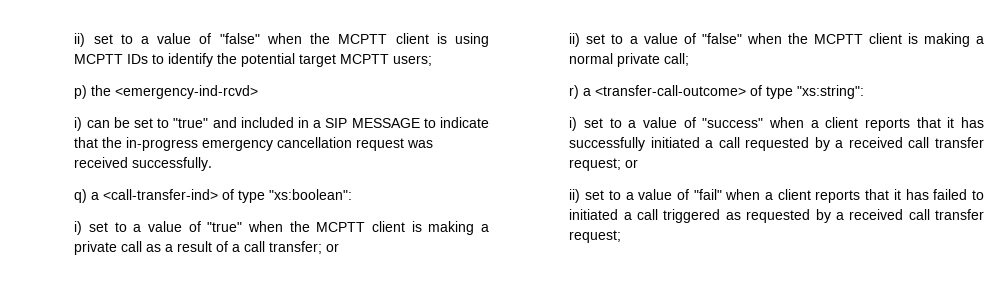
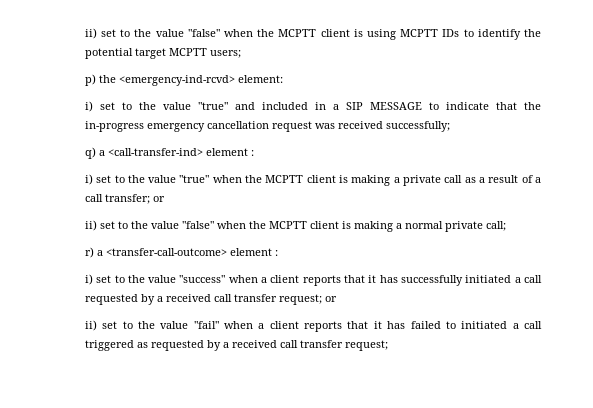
[74,33,212,47] ii) set to a value of -> [84,28,184,39] ii) set to the value
[74,117,170,131] // i) can be set to -> [237,75,283,83] [84,101,191,112] element: // i) set to the value
[132,157,213,171] successfully. -> [385,121,450,132] successfully;
[222,189,353,203] [74,221,201,235] of type "xs:boolean": // i) set to a value of -> [205,148,254,156] [84,174,177,185] element : // i) set to the value
[629,33,696,44] a value of -> [130,221,179,229] the value
[750,85,865,99] [569,117,696,131] of type "xs:string": // i) set to a value of -> [229,248,278,256] [84,274,177,285] element : // i) set to the value
[625,189,689,200] a value of -> [137,321,189,329] the value

